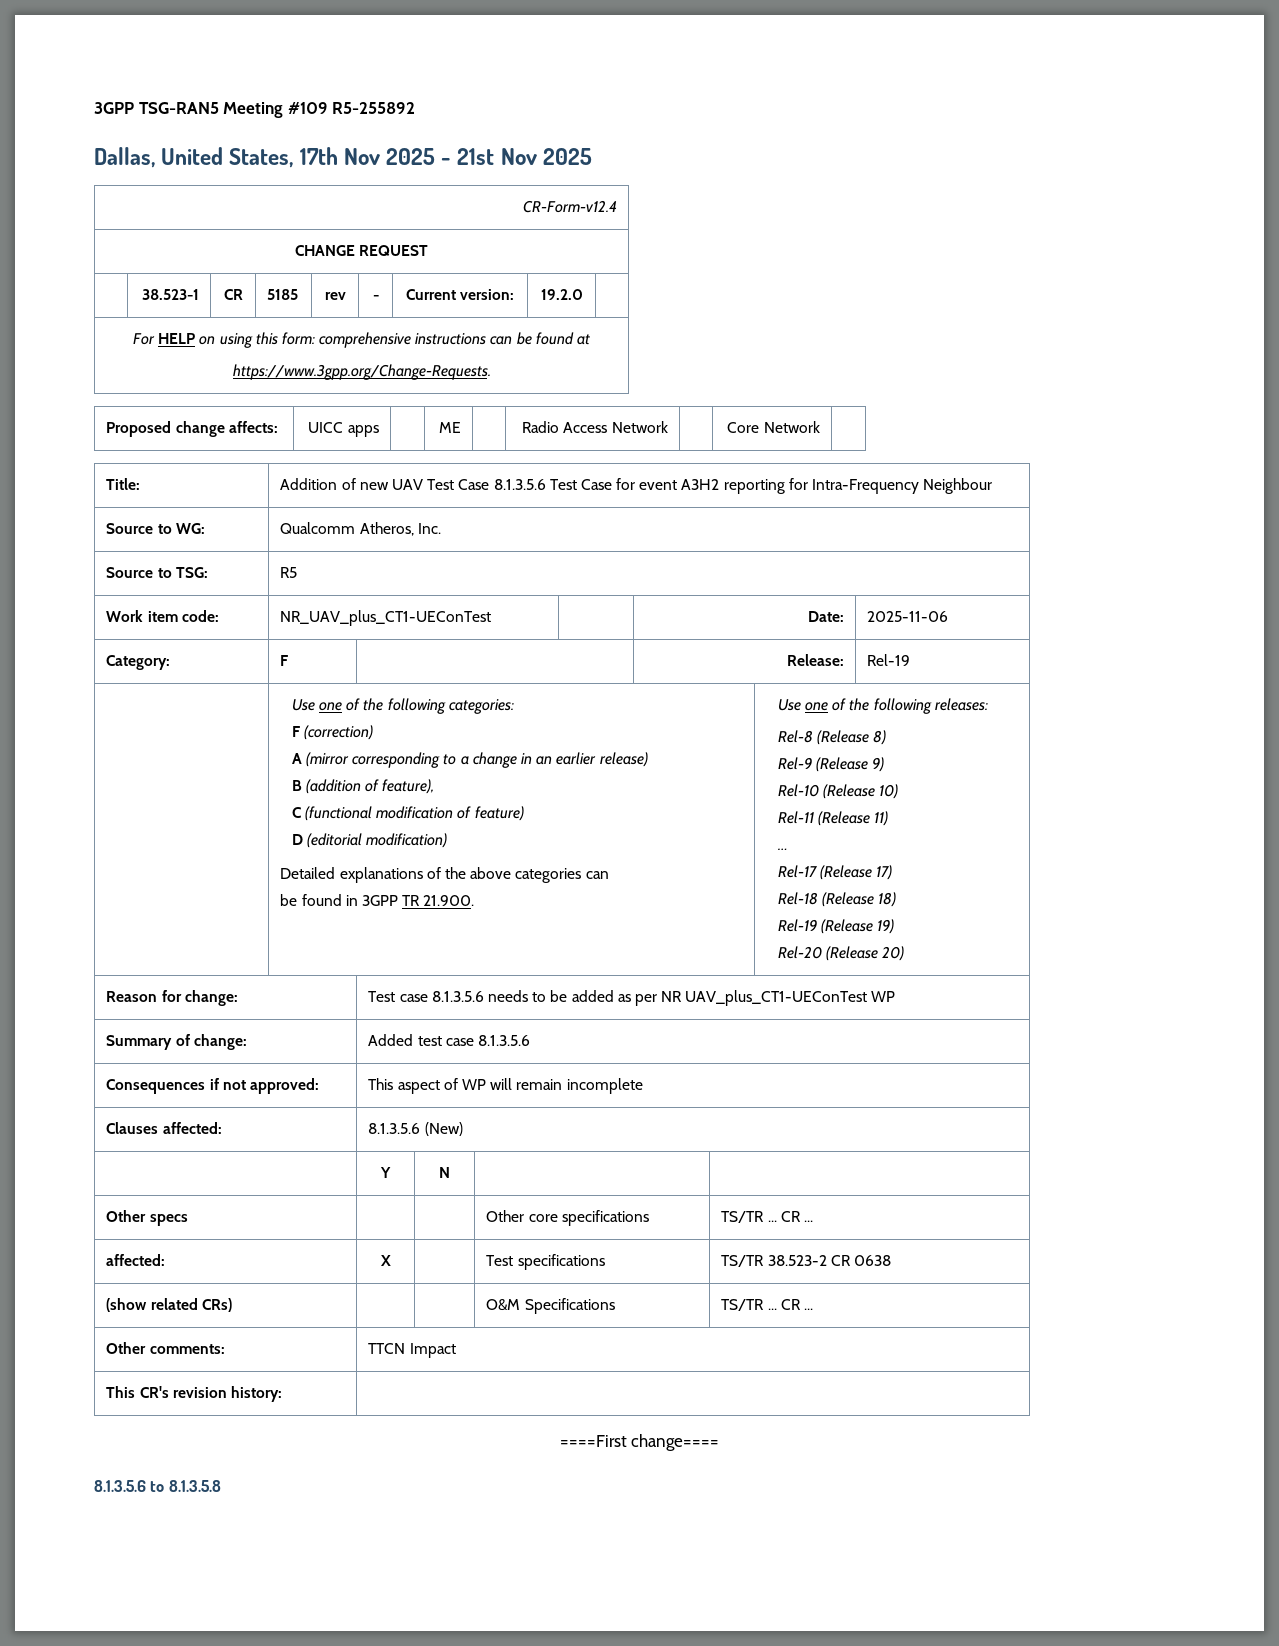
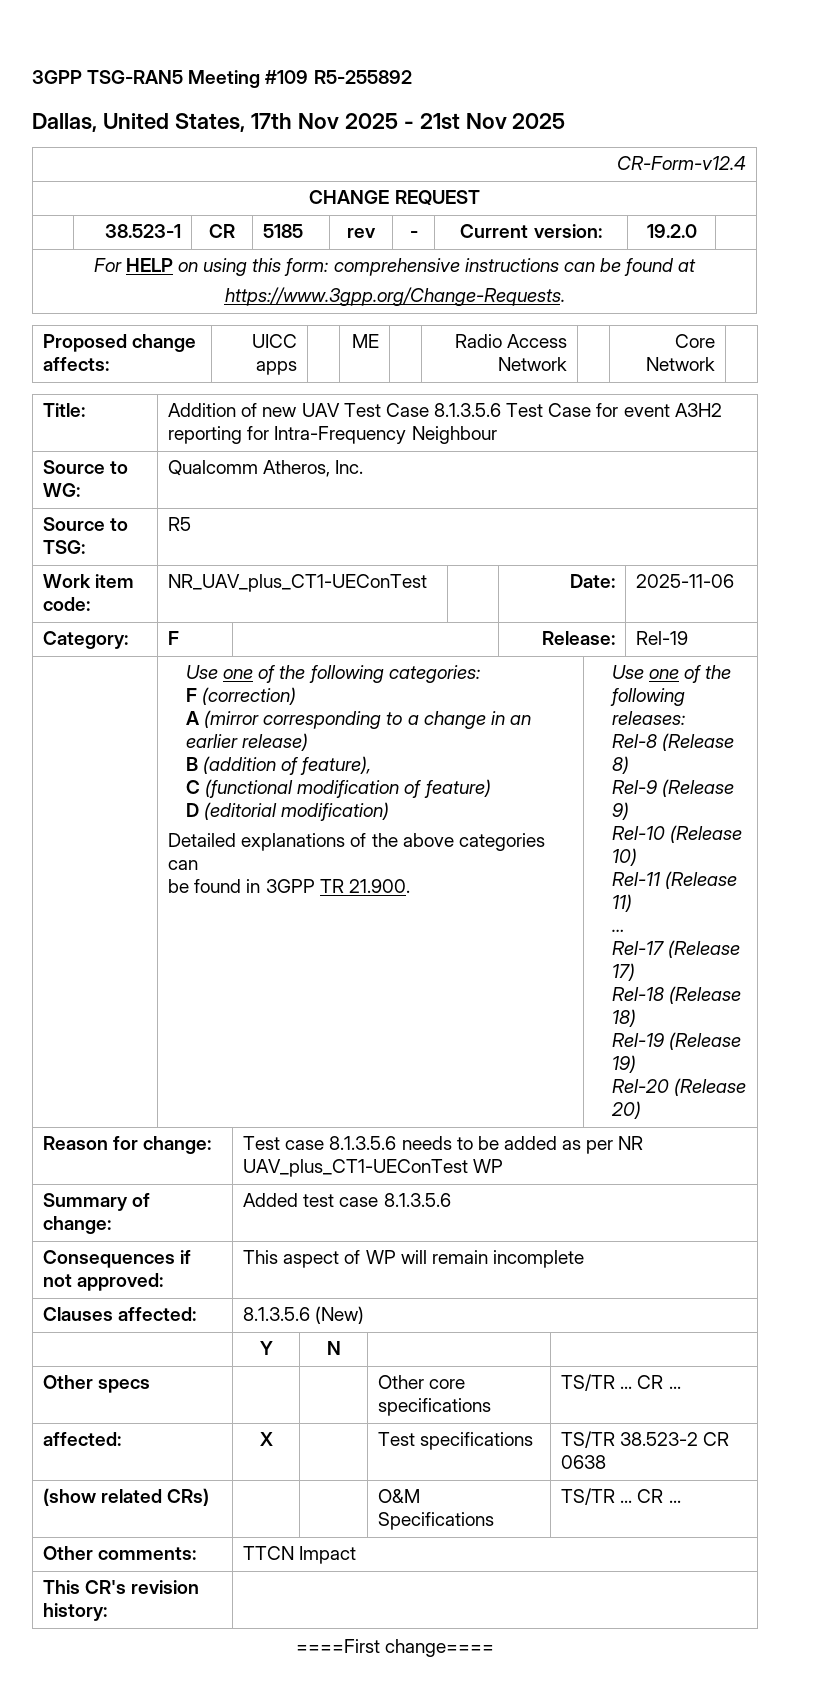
[94,1480,221,1492] // 8.1.3.5.6 to 8.1.3.5.8 -> (495, 1648) none

